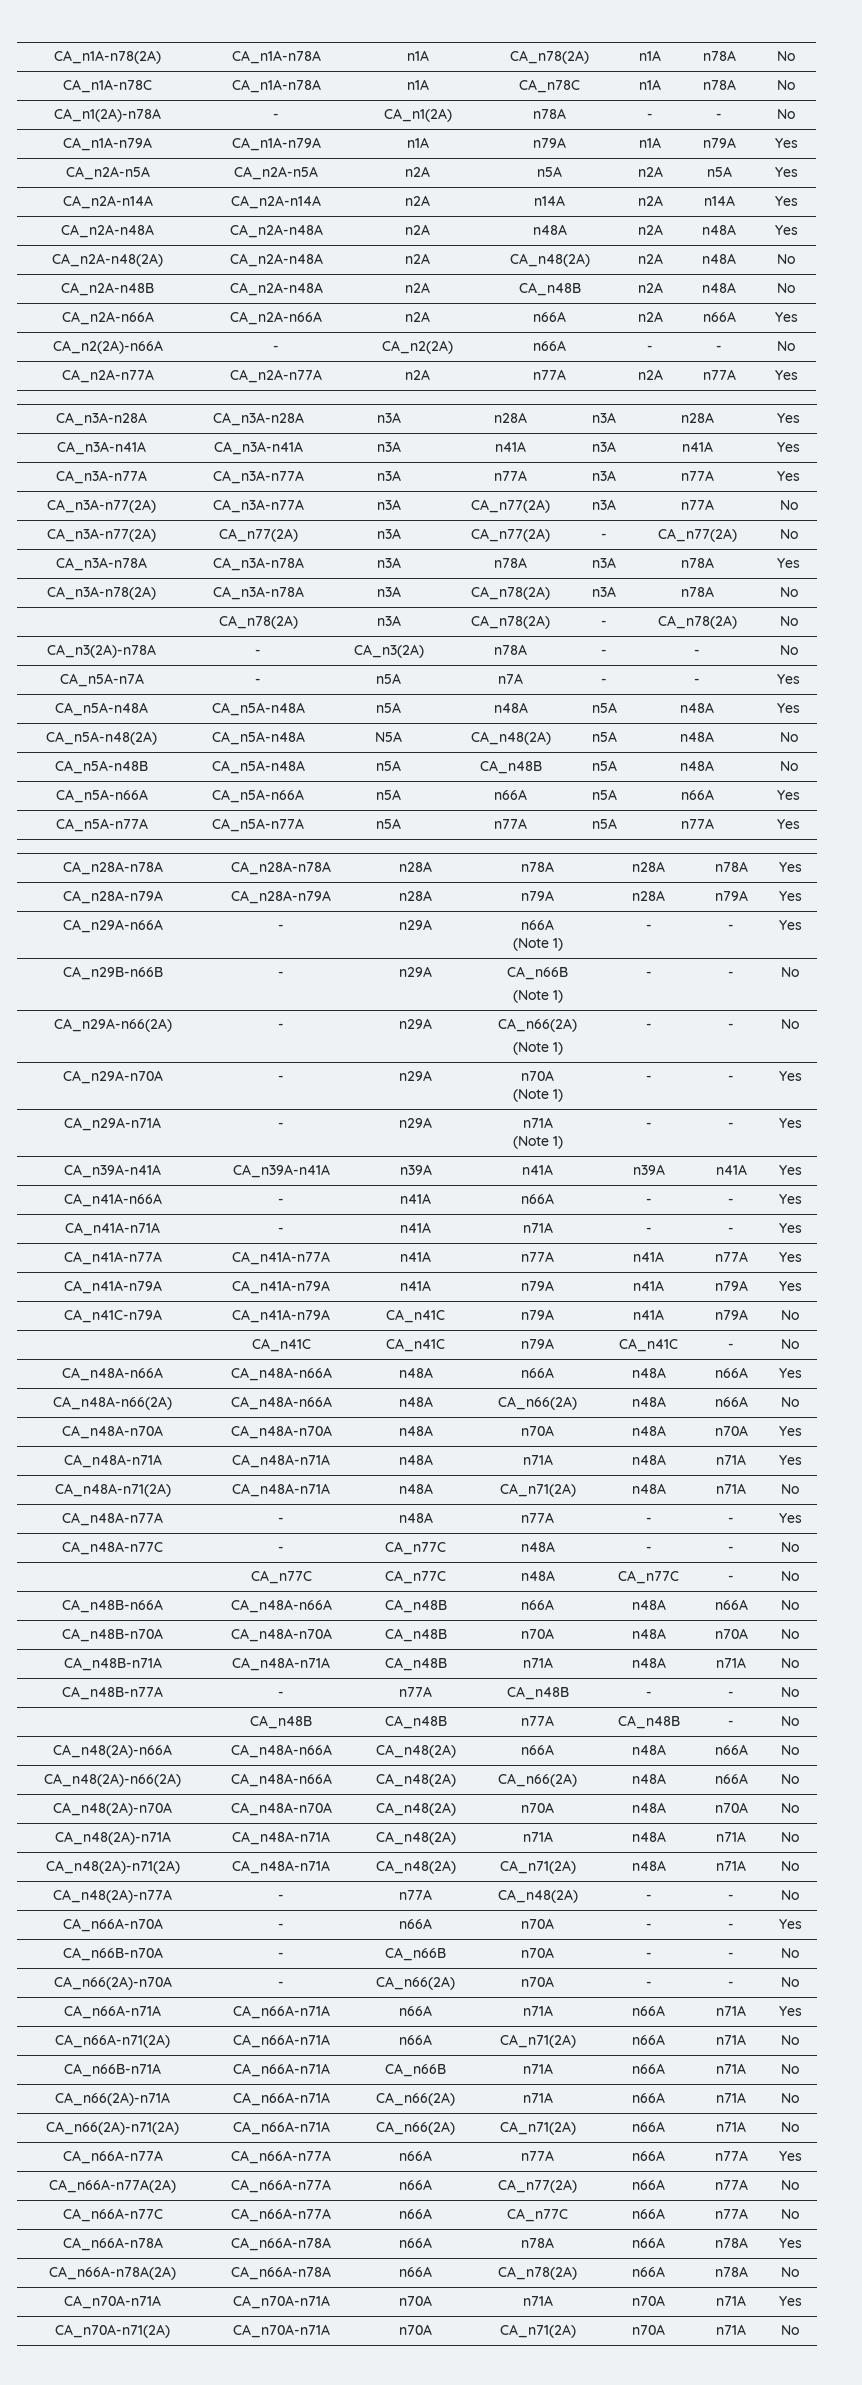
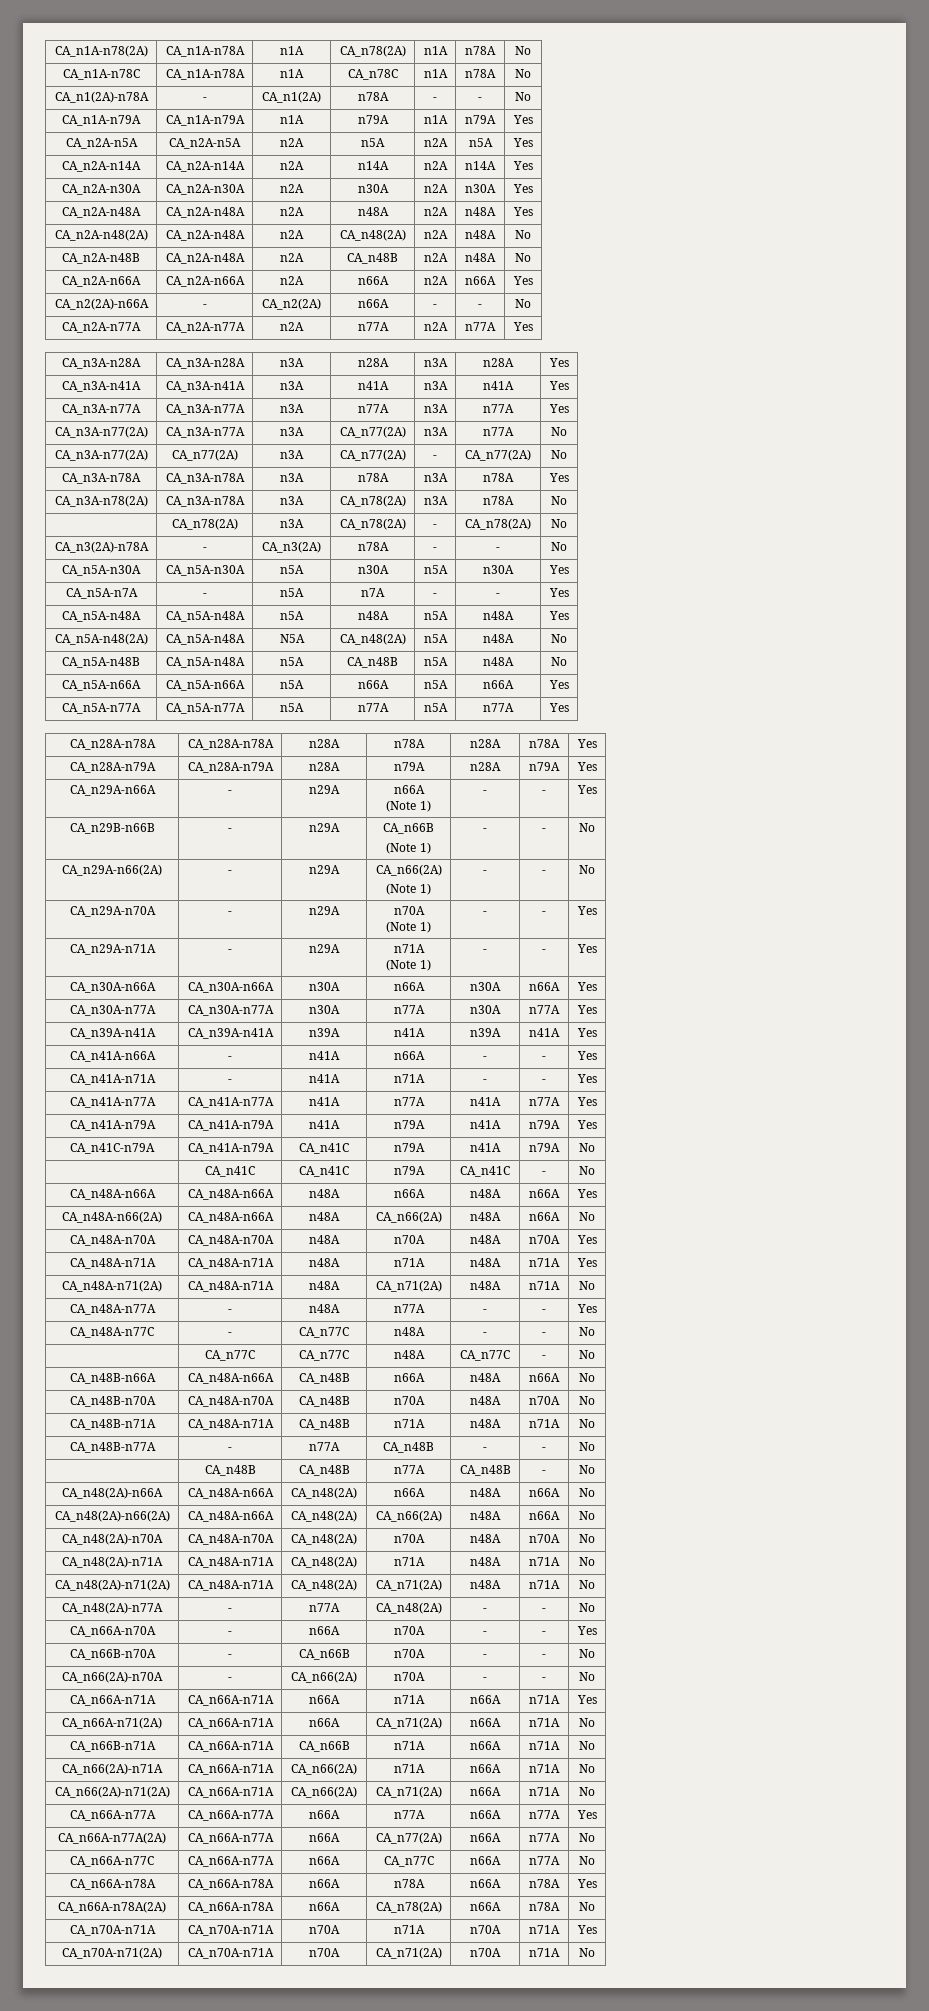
(798, 201) none -> [62,184,141,195] [165,184,245,195] [280,184,304,193] [357,184,389,193] [423,184,448,193] [465,184,496,193] [512,184,533,193] // CA_n2A-n30A | CA_n2A-n30A | n2A | n30A | n2A | n30A | Yes
(798, 650) none -> [62,565,141,576] [165,565,245,576] [280,565,304,574] [357,565,389,574] [423,565,448,574] [483,565,514,574] [548,565,569,574] // CA_n5A-n30A | CA_n5A-n30A | n5A | n30A | n5A | n30A | Yes
(802, 1123) none -> [69,982,156,993] [187,982,274,993] [309,982,340,991] [393,982,425,991] [470,982,501,991] [529,982,560,991] [576,982,597,991] [69,1005,156,1016] [187,1005,274,1016] [309,1005,340,1014] [393,1005,425,1014] [470,1005,501,1014] [529,1005,560,1014] [576,1005,597,1014] // CA_n30A-n66A | CA_n30A-n66A | n30A | n66A | n30A | n66A | Yes // CA_n30A-n77A | CA_n30A-n77A | n30A | n77A | n30A | n77A | Yes

